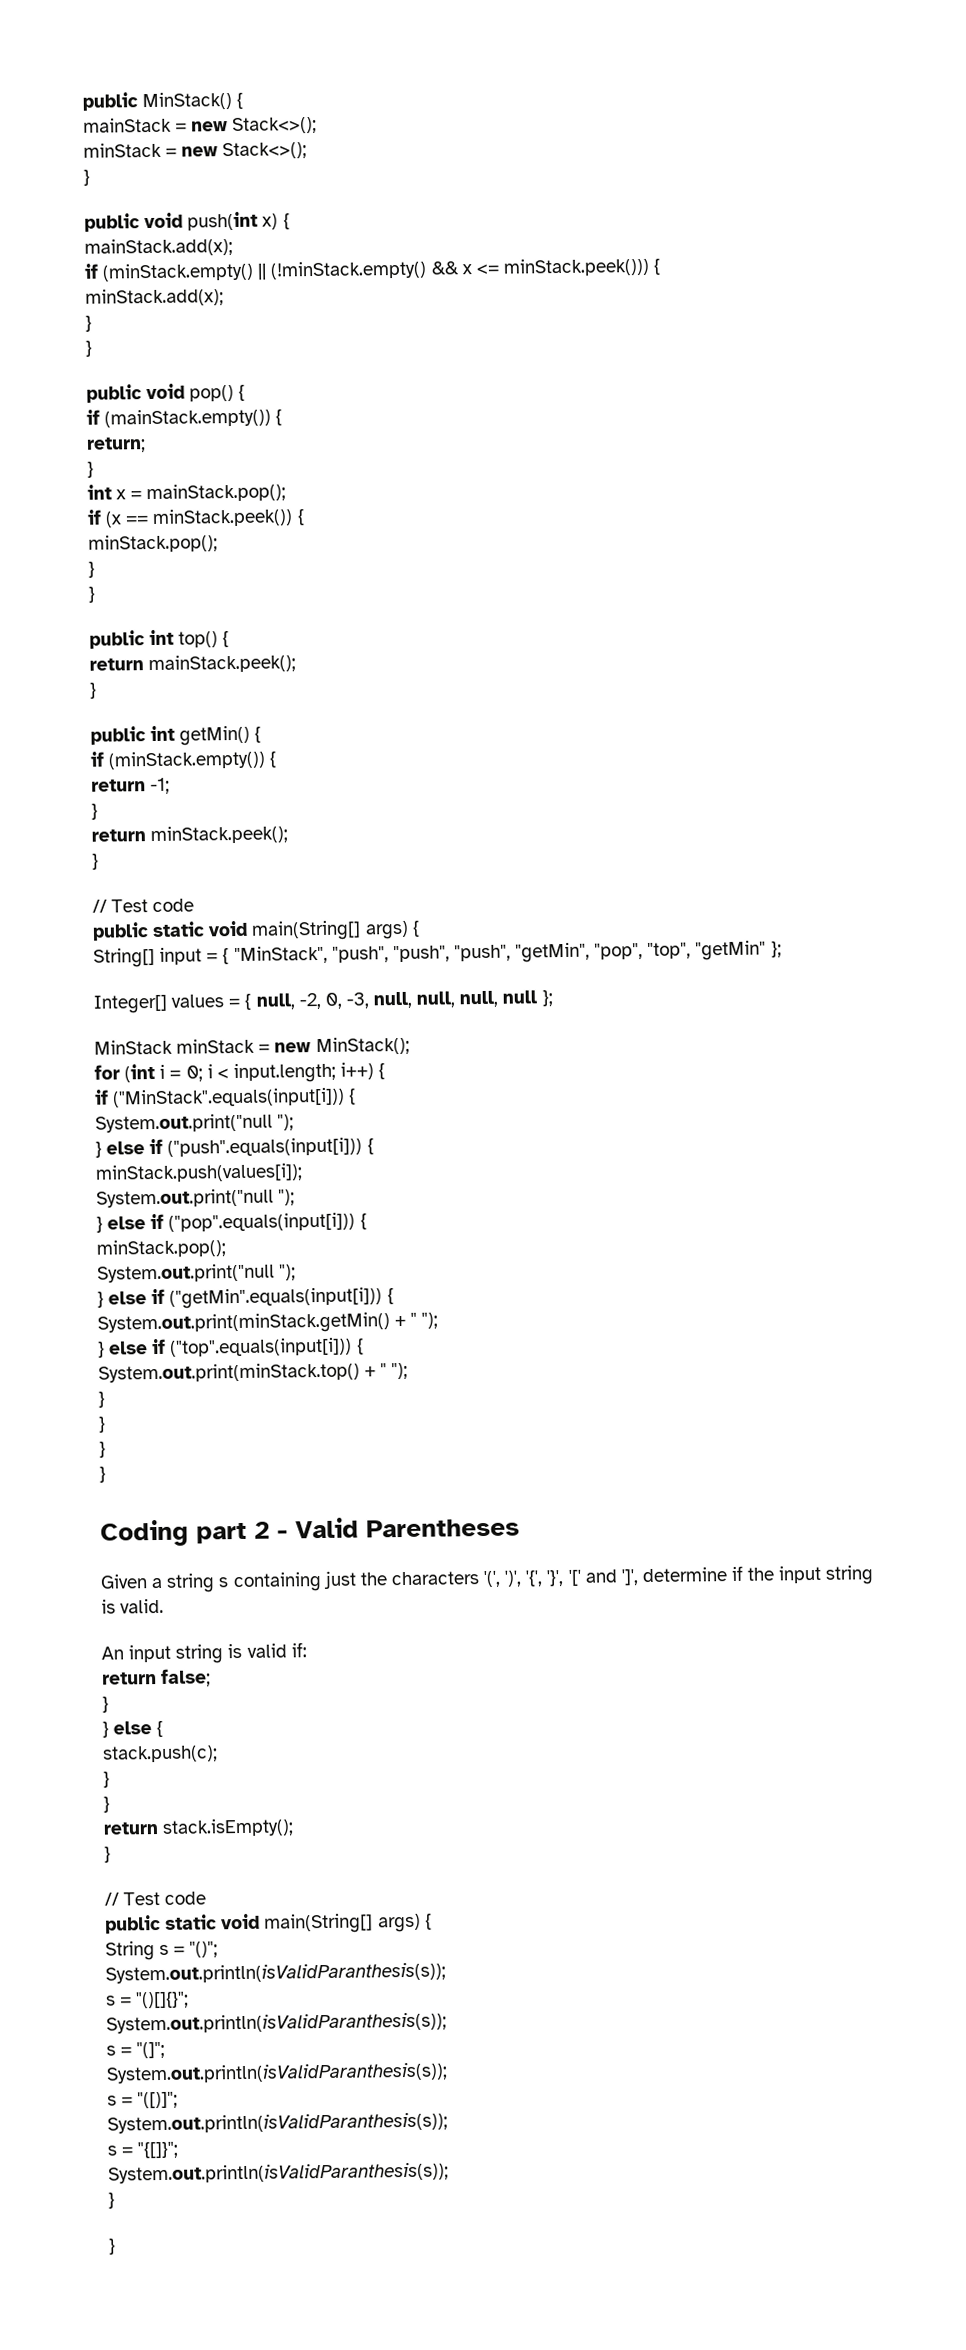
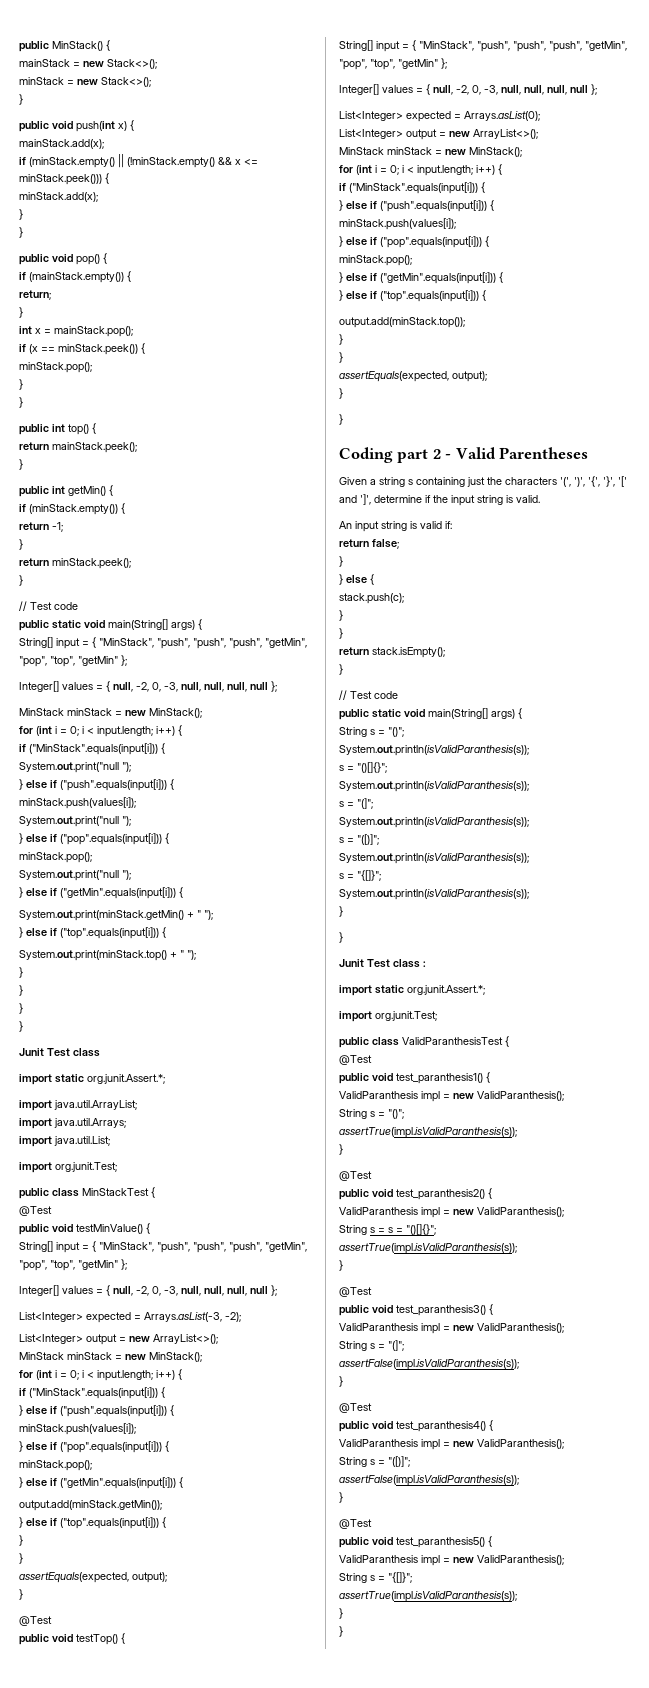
(106, 1474) none -> [19,1048,100,1057] [19,1074,165,1085] [19,1100,137,1111] [19,1118,126,1129] [19,1136,110,1147] [19,1162,117,1173] [19,1187,155,1199] [19,1206,52,1216] [19,1223,150,1235] [19,1241,307,1253] [19,1259,127,1271] [19,1285,277,1296] [19,1312,241,1323] [19,1334,218,1345] [19,1352,202,1362] [19,1369,182,1381] [19,1387,165,1399] [19,1405,174,1417] [19,1423,136,1435] [19,1441,169,1453] [19,1460,92,1471] [19,1477,183,1489] [19,1500,162,1511] [19,1517,166,1529] [19,1535,23,1546] [19,1553,23,1564] [19,1572,167,1583] [19,1589,23,1600] [19,1616,52,1626] [19,1633,125,1645] [339,40,627,52] [339,58,447,70] [339,84,597,95] [339,111,540,122] [339,129,538,140] [339,147,522,157] [339,164,502,176] [339,182,485,194] [339,200,494,212] [339,218,456,230] [339,236,489,248] [339,255,412,266] [339,272,503,284] [339,290,486,302] [339,317,465,328] [339,334,343,345] [339,352,343,363] [339,371,487,382] [339,388,343,399] [339,414,343,425] // Junit Test class // import static org.junit.Assert.*; // import java.util.ArrayList; // import java.util.Arrays; // import java.util.List; // import org.junit.Test; // public class MinStackTest { // @Test // public void testMinValue() { // String[] input = { "MinStack", "push", "push", "push", "getMin", "pop", "top", "getMin" }; // Integer[] values = { null, -2, 0, -3, null, null, null, null }; // List<Integer> expected = Arrays.asList(-3, -2); // List<Integer> output = new ArrayList<>(); // MinStack minStack = new MinStack(); // for (int i = 0; i < input.length; i++) { // if ("MinStack".equals(input[i])) { // } else if ("push".equals(input[i])) { // minStack.push(values[i]); // } else if ("pop".equals(input[i])) { // minStack.pop(); // } else if ("getMin".equals(input[i])) { // output.add(minStack.getMin()); // } else if ("top".equals(input[i])) { // } // } // assertEquals(expected, output); // } // @Test // public void testTop() { // String[] input = { "MinStack", "push", "push", "push", "getMin", "pop", "top", "getMin" }; // Integer[] values = { null, -2, 0, -3, null, null, null, null }; // List<Integer> expected = Arrays.asList(0); // List<Integer> output = new ArrayList<>(); // MinStack minStack = new MinStack(); // for (int i = 0; i < input.length; i++) { // if ("MinStack".equals(input[i])) { // } else if ("push".equals(input[i])) { // minStack.push(values[i]); // } else if ("pop".equals(input[i])) { // minStack.pop(); // } else if ("getMin".equals(input[i])) { // } else if ("top".equals(input[i])) { // output.add(minStack.top()); // } // } // assertEquals(expected, output); // } // }
(116, 2246) none -> [339,959,426,968] [339,985,485,996] [339,1011,437,1022] [339,1036,509,1048] [339,1055,372,1065] [339,1072,490,1084] [339,1091,564,1102] [339,1109,404,1119] [339,1127,517,1138] [339,1144,343,1155] [339,1171,372,1181] [339,1188,492,1200] [339,1207,564,1218] [339,1224,436,1235] [339,1243,517,1254] [339,1260,343,1271] [339,1287,372,1297] [339,1304,493,1316] [339,1323,564,1334] [339,1340,404,1351] [339,1359,519,1370] [339,1376,343,1387] [339,1403,372,1413] [339,1420,493,1432] [339,1439,564,1450] [339,1456,410,1467] [339,1475,519,1486] [339,1492,343,1503] [339,1519,372,1529] [339,1536,492,1548] [339,1555,564,1566] [339,1572,412,1583] [339,1591,517,1602] [339,1608,343,1619] [339,1626,343,1637] // Junit Test class : // import static org.junit.Assert.*; // import org.junit.Test; // public class ValidParanthesisTest { // @Test // public void test_paranthesis1() { // ValidParanthesis impl = new ValidParanthesis(); // String s = "()"; // assertTrue(impl.isValidParanthesis(s)); // } // @Test // public void test_paranthesis2() { // ValidParanthesis impl = new ValidParanthesis(); // String s = s = "()[]{}"; // assertTrue(impl.isValidParanthesis(s)); // } // @Test // public void test_paranthesis3() { // ValidParanthesis impl = new ValidParanthesis(); // String s = "(]"; // assertFalse(impl.isValidParanthesis(s)); // } // @Test // public void test_paranthesis4() { // ValidParanthesis impl = new ValidParanthesis(); // String s = "([)]"; // assertFalse(impl.isValidParanthesis(s)); // } // @Test // public void test_paranthesis5() { // ValidParanthesis impl = new ValidParanthesis(); // String s = "{[]}"; // assertTrue(impl.isValidParanthesis(s)); // } // }

